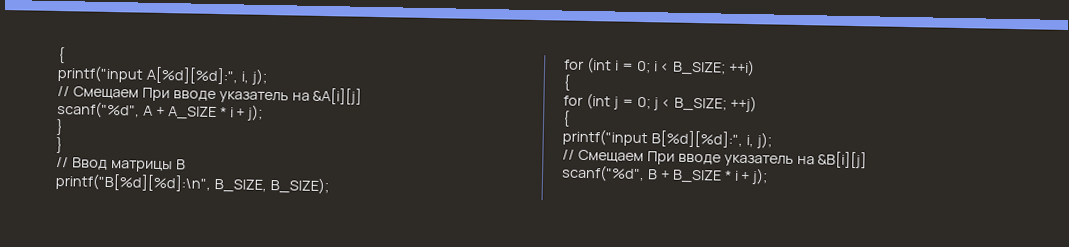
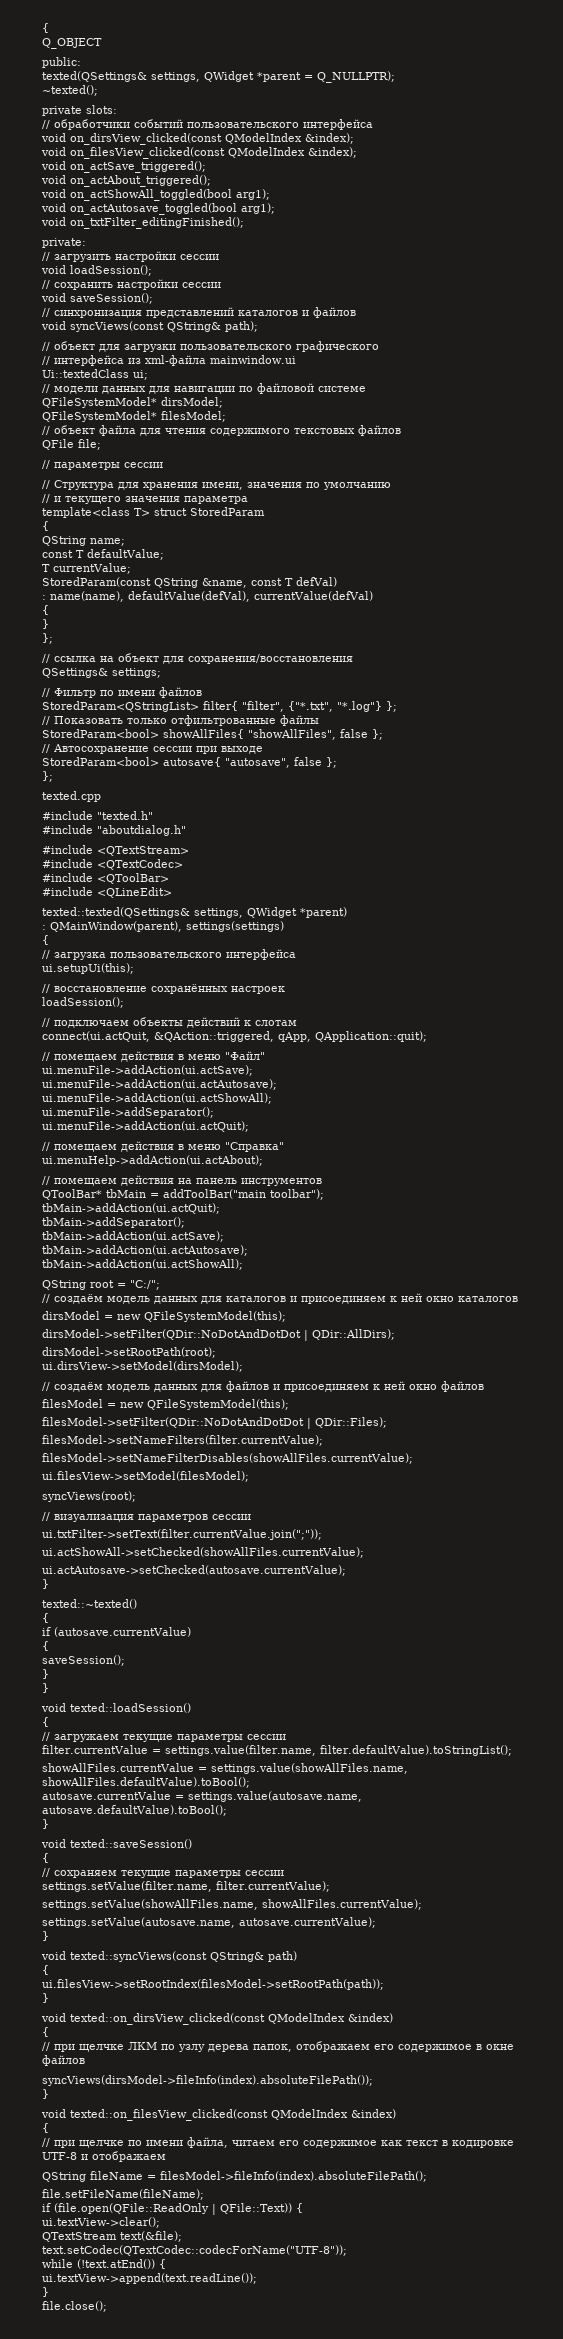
[58,47,65,64] [57,65,267,85] [57,86,363,105] [57,101,264,121] [56,118,63,136] [56,136,63,154] [56,156,186,173] [55,172,329,195] [564,56,756,77] [563,74,570,91] [563,92,758,113] [562,110,570,127] [562,128,772,149] [562,149,868,169] [561,164,769,185] { // printf("input A[%d][%d]:", i, j); // // Смещаем При вводе указатель на &A[i][j] // scanf("%d", A + A_SIZE * i + j); // } // } // // Ввод матрицы B // printf("B[%d][%d]:\n", B_SIZE, B_SIZE); // for (int i = 0; i < B_SIZE; ++i) // { // for (int j = 0; j < B_SIZE; ++j) // { // printf("input B[%d][%d]:", i, j); // // Смещаем При вводе указатель на &B[i][j] // scanf("%d", B + B_SIZE * i + j); -> [42,23,49,33] [42,38,102,49] [42,57,81,68] [42,71,395,83] [42,85,98,96] [42,105,117,116] [42,119,373,130] [41,133,354,145] [41,147,357,159] [41,161,206,173] [41,175,211,187] [41,189,270,201] [41,203,275,215] [41,217,244,229] [42,238,86,248] [42,251,219,262] [41,265,152,276] [42,279,221,290] [41,293,153,304] [42,307,356,318] [41,321,258,332] [42,341,379,352] [42,355,296,366] [42,369,148,380] [42,383,366,394] [42,397,223,408] [42,411,226,422] [42,425,401,436] [42,439,101,450] [42,460,163,470] [42,480,391,490] [42,494,248,504] [42,507,265,518] [42,521,49,531] [42,536,125,546] [42,549,164,560] [42,563,131,574] [42,577,337,588] [42,591,373,602] [42,605,49,615] [42,619,49,629] [42,633,53,644] [42,653,353,664] [42,668,161,678] [42,687,202,698] [42,701,397,712] [42,715,319,726] [42,729,383,740] [42,744,263,754] [42,757,337,768] [42,771,53,782] [42,791,101,802] [42,811,153,820] [42,825,186,836] [42,845,189,856] [42,859,183,870] [42,873,169,884] [42,887,172,898] [42,907,347,918] [42,921,284,932] [42,935,49,945] [42,949,296,960] [42,963,134,974] [42,984,285,994] [42,997,124,1008] [42,1017,297,1028] [42,1031,427,1042] [42,1051,265,1062] [42,1065,253,1076] [42,1079,277,1090] [42,1093,272,1104] [42,1107,214,1118] [42,1121,249,1132] [42,1141,284,1152] [42,1155,263,1166] [42,1175,322,1186] [42,1189,324,1200] [42,1203,220,1214] [42,1217,185,1228] [42,1231,224,1242] [42,1245,248,1256] [42,1259,243,1270] [42,1280,160,1290] [42,1293,518,1304] [42,1311,286,1322] [42,1329,395,1341] [42,1347,216,1358] [42,1361,243,1372] [42,1381,484,1392] [42,1399,289,1410] [42,1417,387,1429] [42,1435,323,1446] [42,1453,413,1464] [42,1471,249,1482] [42,1491,136,1502] [42,1512,251,1522] [42,1529,322,1540] [42,1547,364,1558] [42,1565,346,1576] [42,1579,49,1589] [42,1599,137,1609] [42,1613,49,1623] [42,1627,191,1637] [42,1641,49,1651] [42,1655,125,1666] [42,1669,49,1679] [42,1683,49,1693] [41,1703,191,1713] [42,1717,49,1727] [42,1732,286,1742] [42,1745,512,1756] [42,1763,408,1774] [42,1777,250,1788] [42,1791,362,1802] [42,1805,227,1816] [42,1819,49,1829] [41,1839,192,1849] [42,1853,49,1863] [42,1868,284,1878] [42,1881,330,1892] [42,1899,422,1910] [42,1917,376,1928] [42,1931,49,1941] [41,1951,297,1962] [42,1965,49,1975] [42,1979,384,1990] [42,1993,49,2003] [41,2013,393,2025] [42,2027,49,2037] [42,2041,514,2052] [42,2055,85,2066] [42,2075,373,2086] [42,2089,49,2099] [41,2109,396,2121] [42,2123,49,2133] [42,2137,514,2148] [42,2151,166,2162] [42,2171,427,2182] [42,2189,204,2200] [42,2203,303,2215] [42,2217,160,2228] [42,2231,182,2242] [42,2245,347,2256] [42,2259,166,2269] [42,2273,257,2284] [42,2287,49,2297] [42,2301,107,2312] { // Q_OBJECT // public: // texted(QSettings& settings, QWidget *parent = Q_NULLPTR); // ~texted(); // private slots: // // обработчики событий пользовательского интерфейса // void on_dirsView_clicked(const QModelIndex &index); // void on_filesView_clicked(const QModelIndex &index); // void on_actSave_triggered(); // void on_actAbout_triggered(); // void on_actShowAll_toggled(bool arg1); // void on_actAutosave_toggled(bool arg1); // void on_txtFilter_editingFinished(); // private: // // загрузить настройки сессии // void loadSession(); // // сохранить настройки сессии // void saveSession(); // // синхронизация представлений каталогов и файлов // void syncViews(const QString& path); // // объект для загрузки пользовательского графического // // интерфейса из xml-файла mainwindow.ui // Ui::textedClass ui; // // модели данных для навигации по файловой системе // QFileSystemModel* dirsModel; // QFileSystemModel* filesModel; // // объект файла для чтения содержимого текстовых файлов // QFile file; // // параметры сессии // // Структура для хранения имени, значения по умолчанию // // и текущего значения параметра // template<class T> struct StoredParam // { // QString name; // const T defaultValue; // T currentValue; // StoredParam(const QString &name, const T defVal) // : name(name), defaultValue(defVal), currentValue(defVal) // { // } // }; // // ссылка на объект для сохранения/восстановления // QSettings& settings; // // Фильтр по имени файлов // StoredParam<QStringList> filter{ "filter", {"*.txt", "*.log"} }; // // Показовать только отфильтрованные файлы // StoredParam<bool> showAllFiles{ "showAllFiles", false }; // // Автосохранение сессии при выходе // StoredParam<bool> autosave{ "autosave", false }; // }; // texted.cpp // #include "texted.h" // #include "aboutdialog.h" // #include <QTextStream> // #include <QTextCodec> // #include <QToolBar> // #include <QLineEdit> // texted::texted(QSettings& settings, QWidget *parent) // : QMainWindow(parent), settings(settings) // { // // загрузка пользовательского интерфейса // ui.setupUi(this); // // восстановление сохранённых настроек // loadSession(); // // подключаем объекты действий к слотам // connect(ui.actQuit, &QAction::triggered, qApp, QApplication::quit); // // помещаем действия в меню "Файл" // ui.menuFile->addAction(ui.actSave); // ui.menuFile->addAction(ui.actAutosave); // ui.menuFile->addAction(ui.actShowAll); // ui.menuFile->addSeparator(); // ui.menuFile->addAction(ui.actQuit); // // помещаем действия в меню "Справка" // ui.menuHelp->addAction(ui.actAbout); // // помещаем действия на панель инструментов // QToolBar* tbMain = addToolBar("main toolbar"); // tbMain->addAction(ui.actQuit); // tbMain->addSeparator(); // tbMain->addAction(ui.actSave); // tbMain->addAction(ui.actAutosave); // tbMain->addAction(ui.actShowAll); // QString root = "C:/"; // // создаём модель данных для каталогов и присоединяем к ней окно каталогов // dirsModel = new QFileSystemModel(this); // dirsModel->setFilter(QDir::NoDotAndDotDot | QDir::AllDirs); // dirsModel->setRootPath(root); // ui.dirsView->setModel(dirsModel); // // создаём модель данных для файлов и присоединяем к ней окно файлов // filesModel = new QFileSystemModel(this); // filesModel->setFilter(QDir::NoDotAndDotDot | QDir::Files); // filesModel->setNameFilters(filter.currentValue); // filesModel->setNameFilterDisables(showAllFiles.currentValue); // ui.filesView->setModel(filesModel); // syncViews(root); // // визуализация параметров сессии // ui.txtFilter->setText(filter.currentValue.join(";")); // ui.actShowAll->setChecked(showAllFiles.currentValue); // ui.actAutosave->setChecked(autosave.currentValue); // } // texted::~texted() // { // if (autosave.currentValue) // { // saveSession(); // } // } // void texted::loadSession() // { // // загружаем текущие параметры сессии // filter.currentValue = settings.value(filter.name, filter.defaultValue).toStringList(); // showAllFiles.currentValue = settings.value(showAllFiles.name, showAllFiles.defaultValue).toBool(); // autosave.currentValue = settings.value(autosave.name, autosave.defaultValue).toBool(); // } // void texted::saveSession() // { // // сохраняем текущие параметры сессии // settings.setValue(filter.name, filter.currentValue); // settings.setValue(showAllFiles.name, showAllFiles.currentValue); // settings.setValue(autosave.name, autosave.currentValue); // } // void texted::syncViews(const QString& path) // { // ui.filesView->setRootIndex(filesModel->setRootPath(path)); // } // void texted::on_dirsView_clicked(const QModelIndex &index) // { // // при щелчке ЛКМ по узлу дерева папок, отображаем его содержимое в окне файлов // syncViews(dirsModel->fileInfo(index).absoluteFilePath()); // } // void texted::on_filesView_clicked(const QModelIndex &index) // { // // при щелчке по имени файла, читаем его содержимое как текст в кодировке UTF-8 и отображаем // QString fileName = filesModel->fileInfo(index).absoluteFilePath(); // file.setFileName(fileName); // if (file.open(QFile::ReadOnly | QFile::Text)) { // ui.textView->clear(); // QTextStream text(&file); // text.setCodec(QTextCodec::codecForName("UTF-8")); // while (!text.atEnd()) { // ui.textView->append(text.readLine()); // } // file.close();

